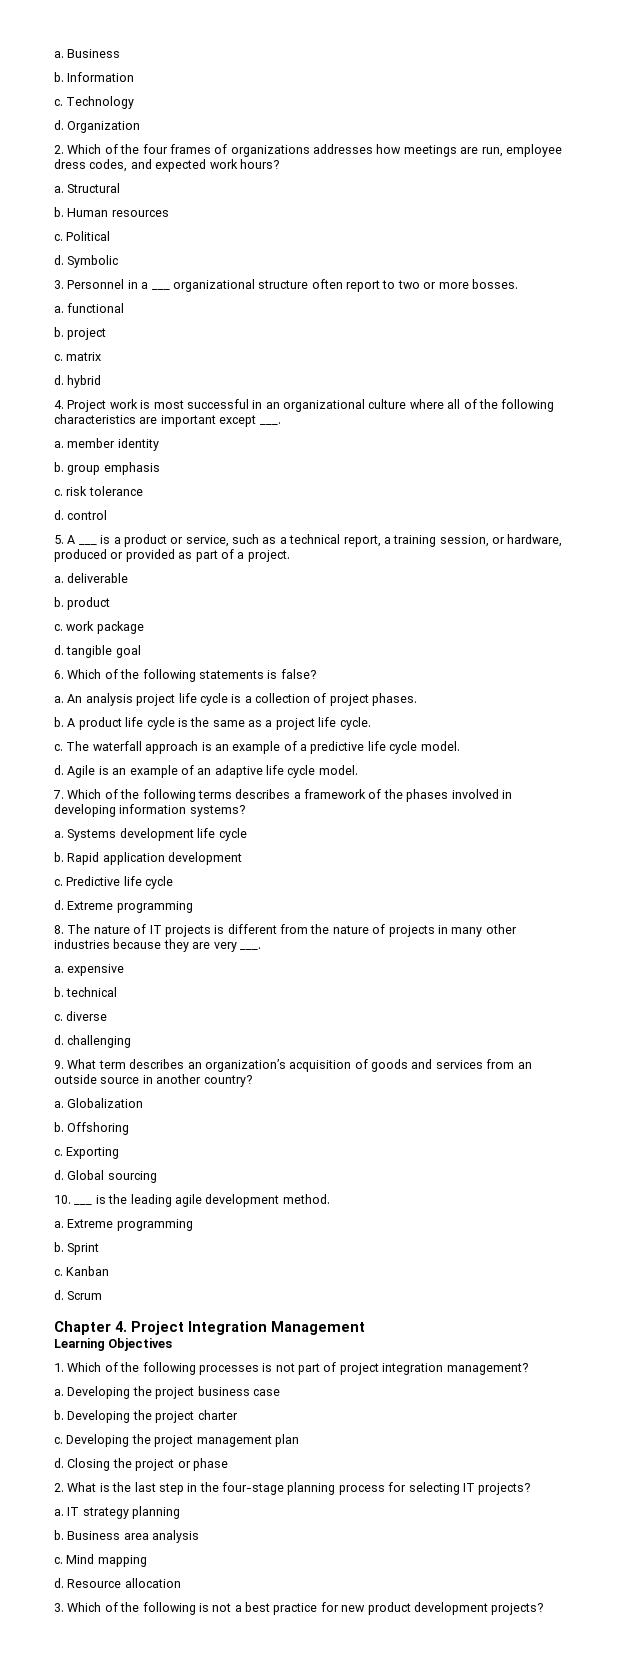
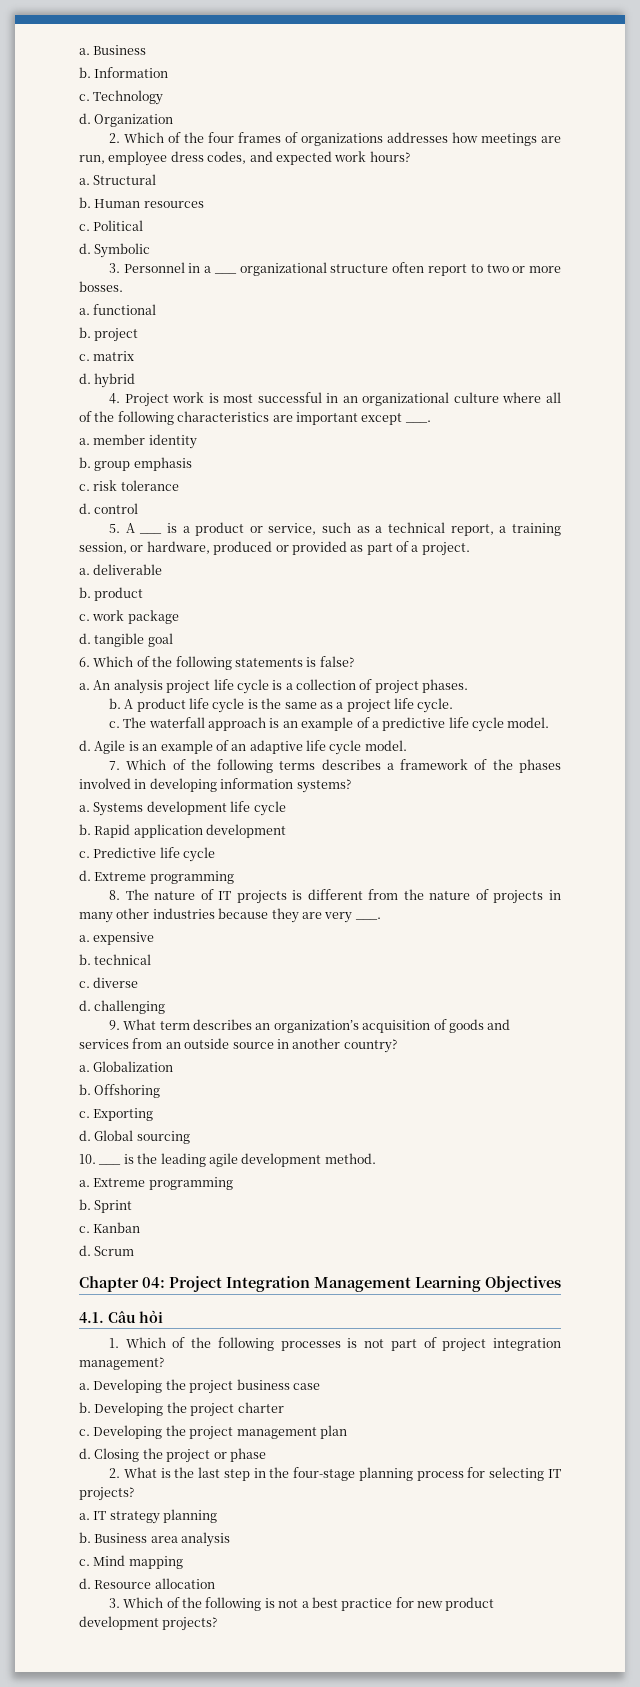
[115,1321,127,1332] 4. -> [142,1277,165,1288] 04:
(365, 1328) // -> (411, 1284) none
(173, 1344) none -> [79,1310,163,1323] // 4.1. Câu hỏi

